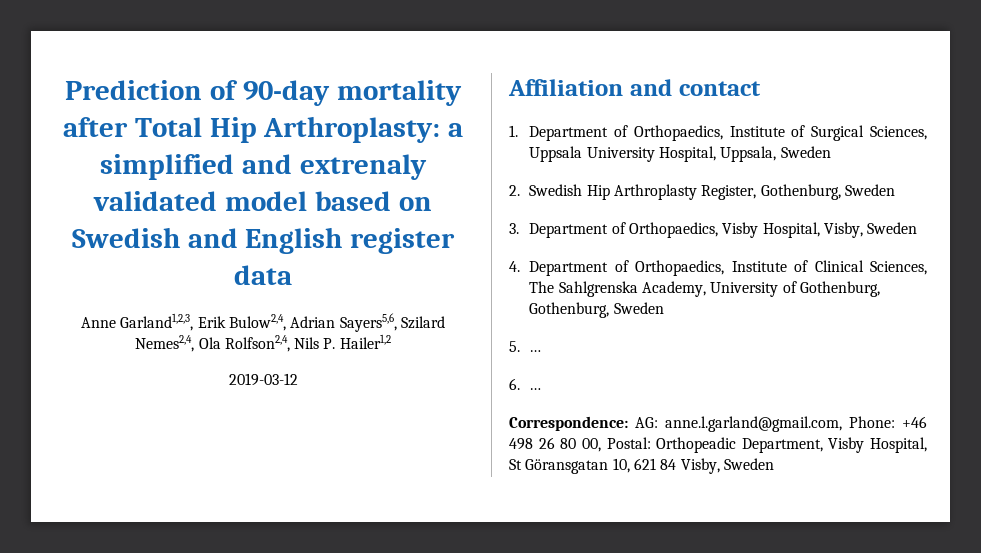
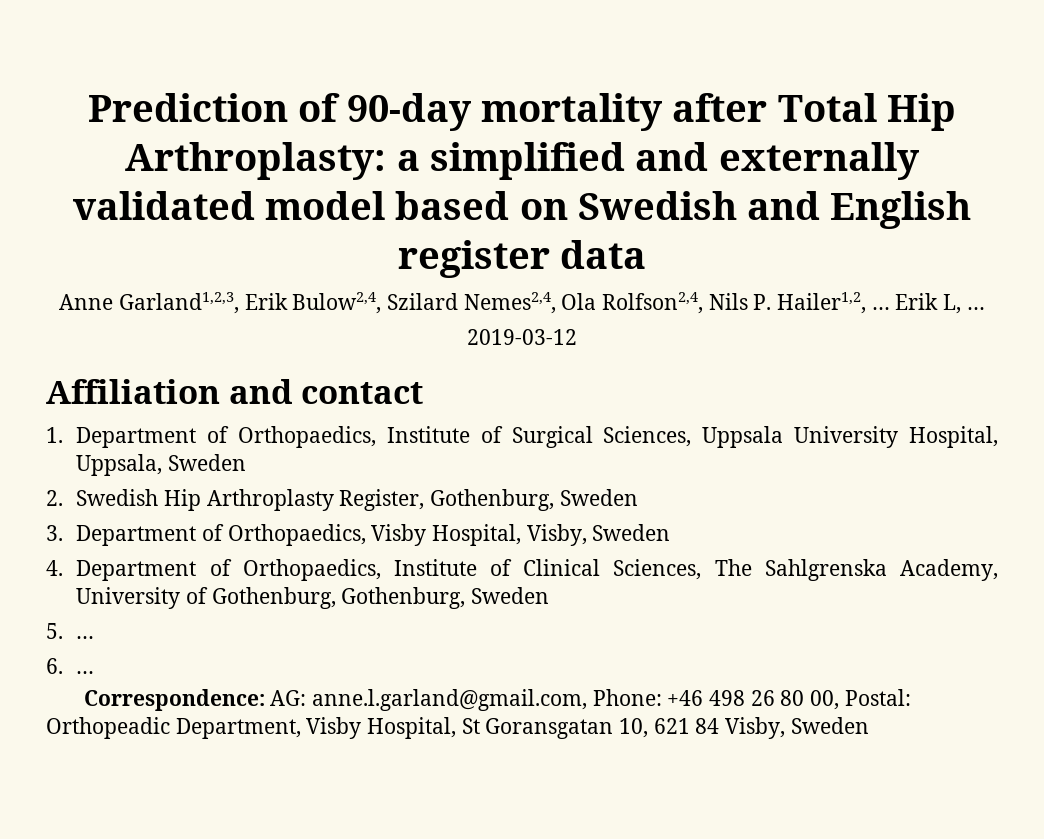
[299,154,427,180] extrenaly -> [718,142,919,180] externally
[290,313,397,332] Adrian Sayers5,6, -> (382, 303) none
[339,334,391,349] Hailer1,2 -> [777,292,985,314] Hailer1,2, … Erik L, …
[525,459,609,474] Göransgatan -> [485,718,614,739] Goransgatan

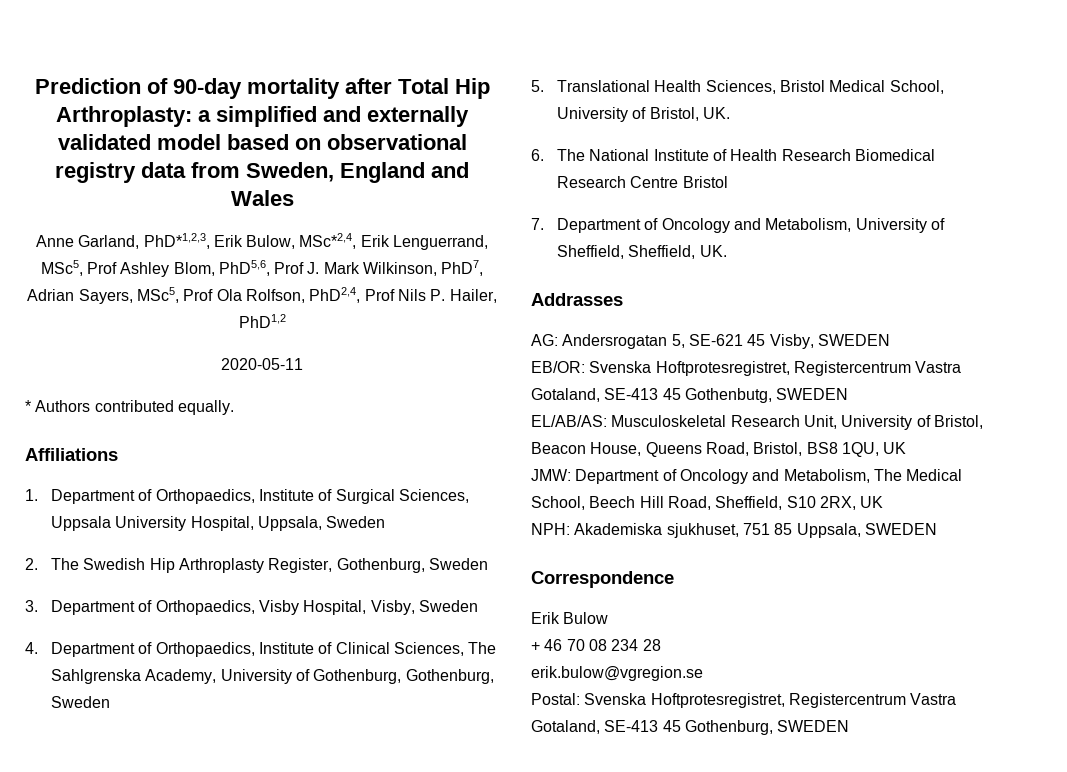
[577,191,972,229] [397,240,647,278] [59,292,985,314] [467,329,577,345] [46,379,423,404] Swedish and English register data // Anne Garland1,2,3, Erik Bulow2,4, Szilard Nemes2,4, Ola Rolfson2,4, Nils P. Hailer1,2, … Erik L, … // 2019-03-12 // Affiliation and contact -> [326,134,467,150] [55,162,469,183] [230,190,294,206] [35,233,489,250] [40,260,484,277] [27,287,497,304] [238,314,286,328] [221,358,303,370] [25,400,234,415] [25,448,118,461] observational registry data from Sweden, England and Wales // Anne Garland, PhD*1,2,3, Erik Bulow, MSc*2,4, Erik Lenguerrand, MSc5, Prof Ashley Blom, PhD5,6, Prof J. Mark Wilkinson, PhD7, Adrian Sayers, MSc5, Prof Ola Rolfson, PhD2,4, Prof Nils P. Hailer, PhD1,2 // 2020-05-11 // * Authors contributed equally. // Affiliations
(63, 498) none -> [51,558,80,570] The
[76,636,95,639] [46,658,95,674] [83,689,911,711] [46,717,869,739] … // 6. … // Correspondence: AG: anne.l.garland@gmail.com, Phone: +46 498 26 80 00, Postal: Orthopeadic Department, Visby Hospital, St Goransgatan 10, 621 84 Visby, Sweden -> [557,80,944,94] [557,107,730,122] [531,149,935,161] [557,176,728,188] [531,218,945,233] [557,245,727,259] [531,293,623,306] [531,334,890,349] [531,361,962,376] [531,388,849,403] [531,415,983,430] [531,442,907,457] [531,469,963,484] [531,496,884,510] [531,523,937,538] [531,571,674,588] [531,612,609,624] [531,639,661,651] [531,666,703,681] [531,693,957,708] [531,720,850,735] Translational Health Sciences, Bristol Medical School, University of Bristol, UK. // 6. The National Institute of Health Research Biomedical Research Centre Bristol // 7. Department of Oncology and Metabolism, University of Sheffield, Sheffield, UK. // Addrasses // AG: Andersrogatan 5, SE-621 45 Visby, SWEDEN // EB/OR: Svenska Hoftprotesregistret, Registercentrum Vastra Gotaland, SE-413 45 Gothenbutg, SWEDEN // EL/AB/AS: Musculoskeletal Research Unit, University of Bristol, Beacon House, Queens Road, Bristol, BS8 1QU, UK // JMW: Department of Oncology and Metabolism, The Medical School, Beech Hill Road, Sheffield, S10 2RX, UK // NPH: Akademiska sjukhuset, 751 85 Uppsala, SWEDEN // Correspondence // Erik Bulow // + 46 70 08 234 28 // erik.bulow@vgregion.se // Postal: Svenska Hoftprotesregistret, Registercentrum Vastra Gotaland, SE-413 45 Gothenburg, SWEDEN

